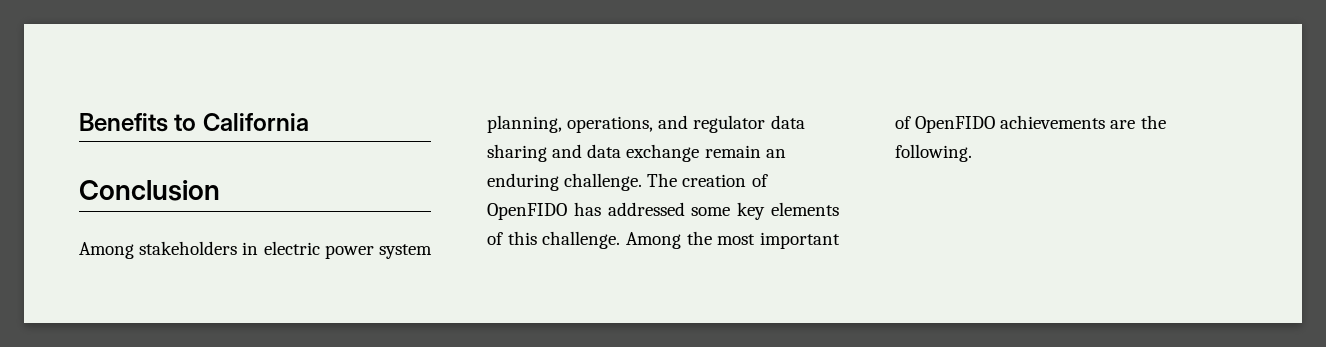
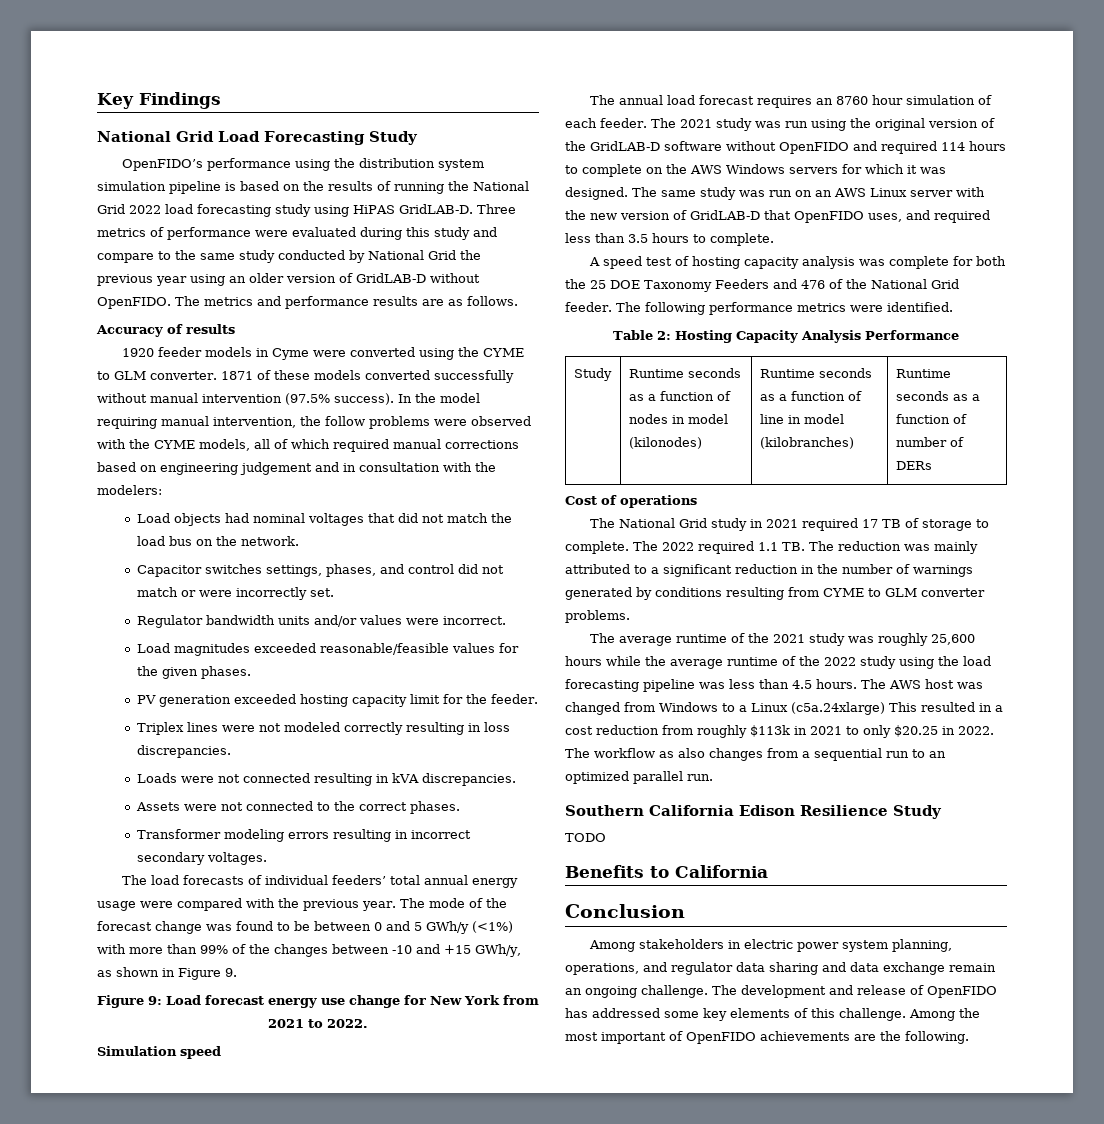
(79, 122) none -> [97,92,221,109] [97,131,418,145] [122,158,485,171] [97,181,529,194] [97,204,516,217] [97,227,497,240] [97,250,481,263] [97,273,480,286] [97,296,518,309] [96,324,235,337] [122,347,525,360] [97,370,514,383] [97,393,480,405] [97,416,531,429] [97,439,519,452] [97,462,496,475] [97,485,162,495] [136,513,512,526] [136,536,299,546] [136,564,504,577] [136,587,334,600] [136,615,506,628] [136,643,519,656] [136,666,251,679] [136,694,538,707] [136,722,510,735] [136,745,231,758] [136,773,516,786] [135,801,460,814] [136,829,471,842] [136,852,267,865] [122,875,519,888] [97,898,507,911] [97,921,513,934] [97,944,521,957] [97,967,237,980] [97,995,539,1008] [268,1019,368,1028] [97,1046,221,1059] [590,95,993,108] [565,118,995,131] [565,141,1006,154] [565,164,946,177] [565,187,985,200] [565,210,990,223] [565,233,774,246] [589,256,1007,269] [565,279,959,292] [565,302,953,315] [613,330,959,343] [573,368,612,381] [628,368,741,378] [628,391,731,401] [628,414,728,424] [628,437,702,449] [759,368,872,378] [759,391,862,401] [759,414,844,424] [759,437,854,449] [895,369,951,378] [895,391,980,401] [895,414,967,424] [895,437,964,447] [895,461,932,470] [565,495,697,508] [590,518,990,531] [565,541,978,554] [565,564,973,577] [565,587,985,600] [565,610,630,623] [590,633,976,646] [565,656,991,669] [565,679,983,692] [565,702,1003,715] [565,725,994,738] [565,748,946,761] [565,771,713,784] [565,805,942,819] [565,833,606,842] Key Findings // National Grid Load Forecasting Study // OpenFIDO’s performance using the distribution system simulation pipeline is based on the results of running the National Grid 2022 load forecasting study using HiPAS GridLAB-D. Three metrics of performance were evaluated during this study and compare to the same study conducted by National Grid the previous year using an older version of GridLAB-D without OpenFIDO. The metrics and performance results are as follows. // Accuracy of results // 1920 feeder models in Cyme were converted using the CYME to GLM converter. 1871 of these models converted successfully without manual intervention (97.5% success). In the model requiring manual intervention, the follow problems were observed with the CYME models, all of which required manual corrections based on engineering judgement and in consultation with the modelers: // Load objects had nominal voltages that did not match the load bus on the network. // Capacitor switches settings, phases, and control did not match or were incorrectly set. // Regulator bandwidth units and/or values were incorrect. // Load magnitudes exceeded reasonable/feasible values for the given phases. // PV generation exceeded hosting capacity limit for the feeder. // Triplex lines were not modeled correctly resulting in loss discrepancies. // Loads were not connected resulting in kVA discrepancies. // Assets were not connected to the correct phases. // Transformer modeling errors resulting in incorrect secondary voltages. // The load forecasts of individual feeders’ total annual energy usage were compared with the previous year. The mode of the forecast change was found to be between 0 and 5 GWh/y (<1%) with more than 99% of the changes between -10 and +15 GWh/y, as shown in Figure 9. // Figure 9: Load forecast energy use change for New York from 2021 to 2022. // Simulation speed // The annual load forecast requires an 8760 hour simulation of each feeder. The 2021 study was run using the original version of the GridLAB-D software without OpenFIDO and required 114 hours to complete on the AWS Windows servers for which it was designed. The same study was run on an AWS Linux server with the new version of GridLAB-D that OpenFIDO uses, and required less than 3.5 hours to complete. // A speed test of hosting capacity analysis was complete for both the 25 DOE Taxonomy Feeders and 476 of the National Grid feeder. The following performance metrics were identified. // Table 2: Hosting Capacity Analysis Performance // Study | Runtime seconds as a function of nodes in model (kilonodes) | Runtime seconds as a function of line in model (kilobranches) | Runtime seconds as a function of number of DERs // Cost of operations // The National Grid study in 2021 required 17 TB of storage to complete. The 2022 required 1.1 TB. The reduction was mainly attributed to a significant reduction in the number of warnings generated by conditions resulting from CYME to GLM converter problems. // The average runtime of the 2021 study was roughly 25,600 hours while the average runtime of the 2022 study using the load forecasting pipeline was less than 4.5 hours. The AWS host was changed from Windows to a Linux (c5a.24xlarge) This resulted in a cost reduction from roughly $113k in 2021 to only $20.25 in 2022. The workflow as also changes from a sequential run to an optimized parallel run. // Southern California Edison Resilience Study // TODO //
[487,173,559,191] enduring -> [585,986,637,998] ongoing
[682,174,747,187] creation -> [741,985,906,998] development and release

